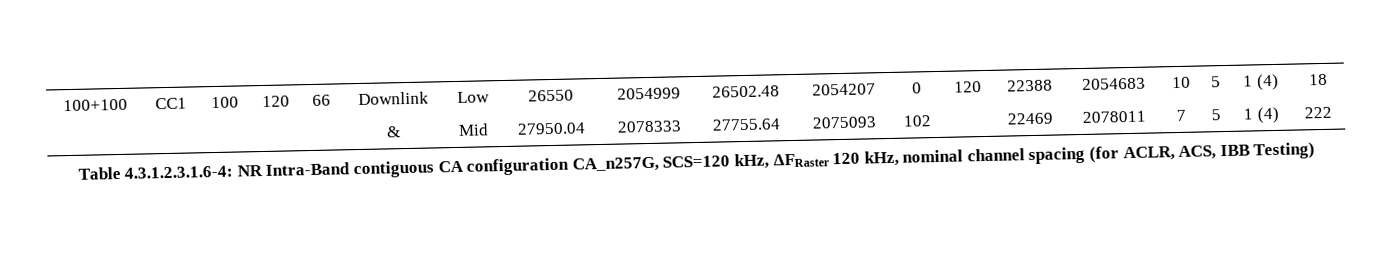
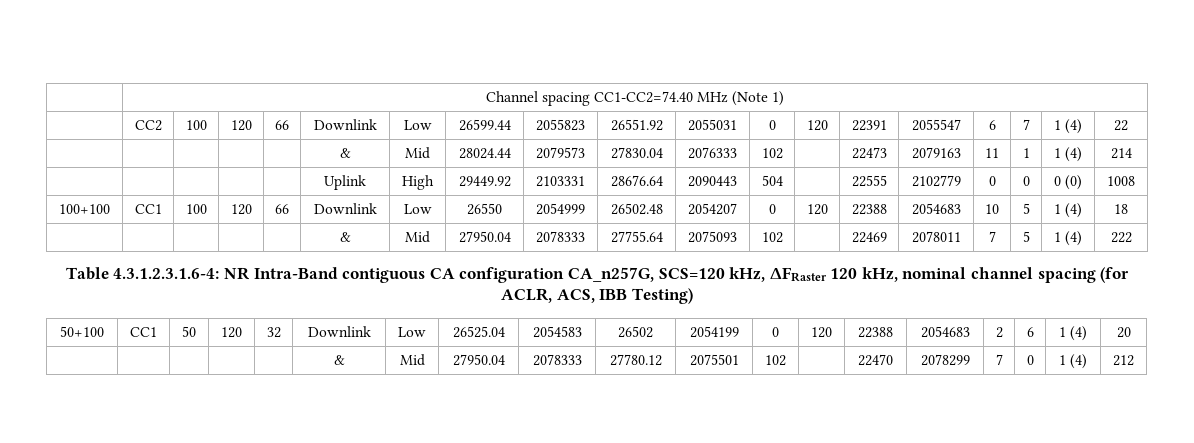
(62, 105) none -> [485,91,785,106] [134,120,162,131] [185,120,207,130] [230,120,252,131] [275,120,289,130] [313,119,377,130] [403,120,432,130] [458,119,511,131] [536,119,585,131] [610,119,663,131] [688,119,737,131] [768,120,776,130] [806,120,828,131] [851,120,887,131] [911,119,961,131] [988,120,996,130] [1022,119,1030,130] [1053,119,1083,134] [1114,120,1128,131] [339,148,351,158] [405,147,430,159] [458,148,511,159] [536,147,585,159] [610,147,663,159] [688,147,737,159] [761,148,783,159] [851,147,887,159] [911,147,961,159] [985,148,999,158] [1022,148,1030,158] [1053,147,1083,162] [1110,148,1132,159] [324,175,366,190] [402,175,434,190] [458,176,511,187] [536,176,585,187] [610,175,663,187] [688,176,737,187] [761,175,783,186] [851,175,887,187] [911,175,961,187] [988,176,996,186] [1022,176,1030,186] [1053,175,1083,190] [1107,176,1135,186] | Channel spacing CC1-CC2=74.40 MHz (Note 1) // | CC2 | 100 | 120 | 66 | Downlink | Low | 26599.44 | 2055823 | 26551.92 | 2055031 | 0 | 120 | 22391 | 2055547 | 6 | 7 | 1 (4) | 22 // | | | | | & | Mid | 28024.44 | 2079573 | 27830.04 | 2076333 | 102 | | 22473 | 2079163 | 11 | 1 | 1 (4) | 214 // | | | | | Uplink | High | 29449.92 | 2103331 | 28676.64 | 2090443 | 504 | | 22555 | 2102779 | 0 | 0 | 0 (0) | 1008 //
(1316, 151) none -> [60,326,104,337] [130,327,157,337] [182,326,196,337] [221,327,242,338] [266,327,281,338] [307,326,371,337] [398,327,426,337] [452,326,505,338] [532,326,582,338] [618,326,653,338] [689,326,739,338] [772,327,779,337] [811,327,832,338] [858,327,893,338] [920,326,970,338] [995,327,1003,338] [1026,327,1034,337] [1058,326,1088,341] [1116,327,1131,338] [333,355,345,365] [399,354,425,366] [452,354,505,366] [532,354,582,366] [609,354,662,366] [689,354,739,366] [765,355,786,366] [858,354,893,366] [920,354,970,366] [995,354,1003,365] [1026,355,1034,365] [1058,354,1088,369] [1113,355,1134,366] // 50+100 | CC1 | 50 | 120 | 32 | Downlink | Low | 26525.04 | 2054583 | 26502 | 2054199 | 0 | 120 | 22388 | 2054683 | 2 | 6 | 1 (4) | 20 // | | | | | & | Mid | 27950.04 | 2078333 | 27780.12 | 2075501 | 102 | | 22470 | 2078299 | 7 | 0 | 1 (4) | 212

